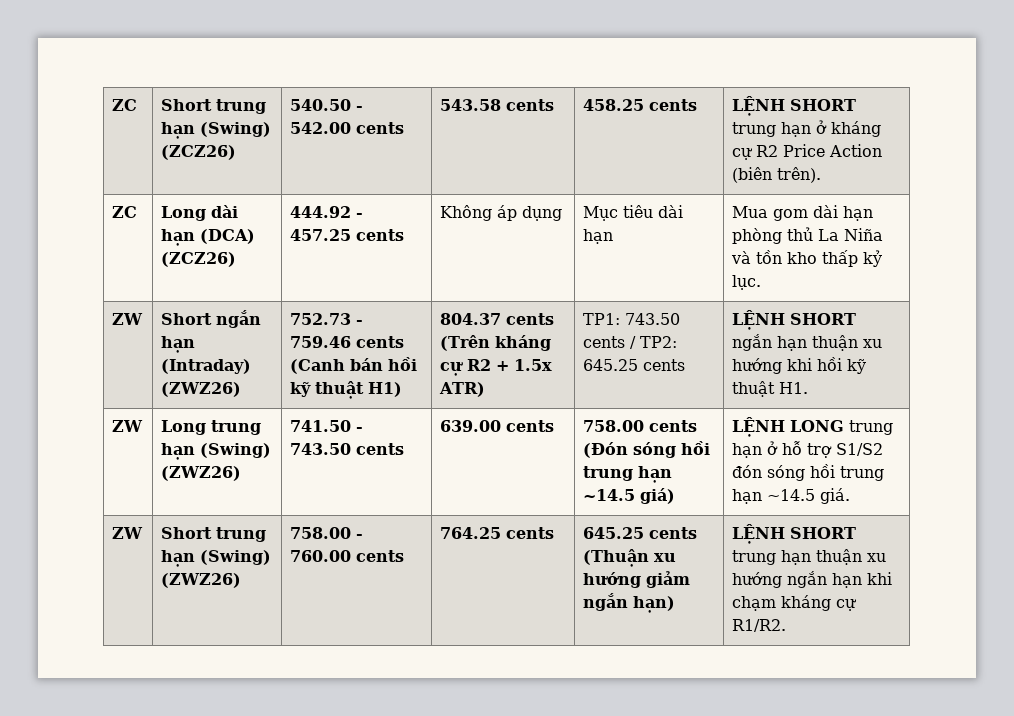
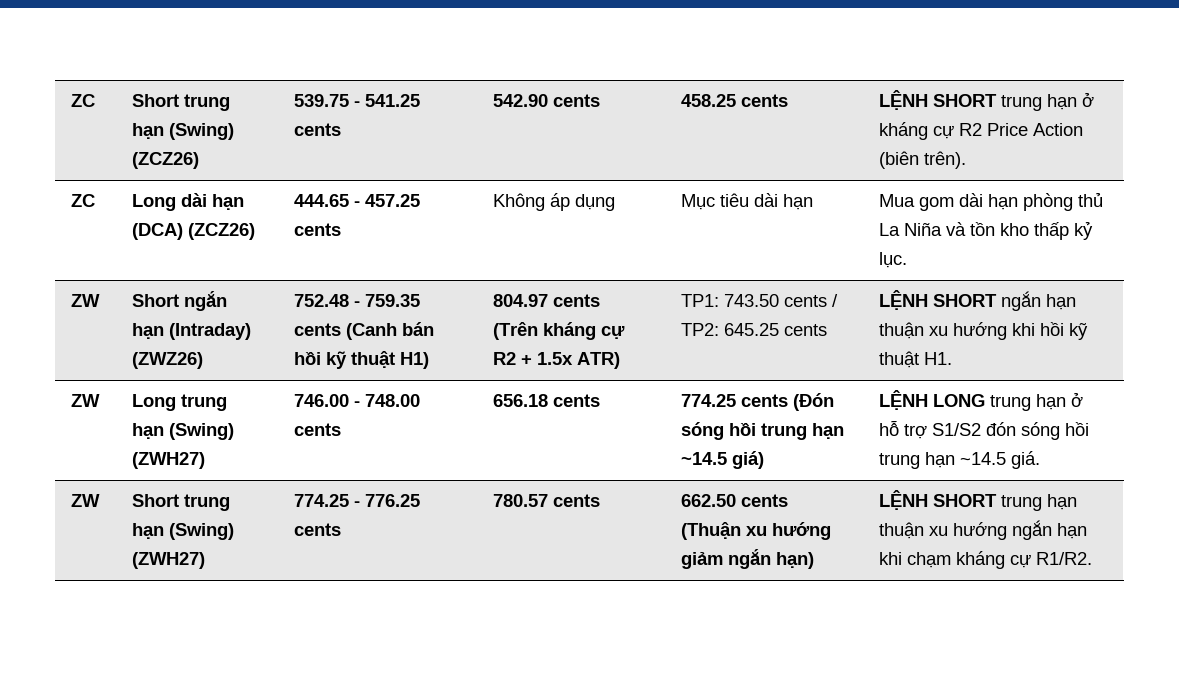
[290,99,364,111] [290,122,405,134] [440,99,502,111] 540.50 - 542.00 cents | 543.58 -> [294,94,421,107] [294,123,342,136] [493,94,549,107] 539.75 - 541.25 cents | 542.90
[290,206,352,218] 444.92 -> [294,194,350,207] 444.65
[290,313,364,325] [290,336,352,348] 752.73 - 759.46 -> [294,294,421,307] 752.48 - 759.35
[440,313,502,325] 804.37 -> [493,294,549,307] 804.97
[161,466,242,481] [290,420,364,432] [290,443,405,455] [440,420,555,432] [583,420,645,432] (ZWZ26) | 741.50 - 743.50 cents | 639.00 cents | 758.00 -> [132,452,206,469] [294,394,421,407] [294,423,342,436] [493,394,601,407] [681,394,737,407] (ZWH27) | 746.00 - 748.00 cents | 656.18 cents | 774.25
[161,573,242,588] [290,527,364,539] [290,550,405,562] [440,527,555,539] [583,527,645,539] (ZWZ26) | 758.00 - 760.00 cents | 764.25 cents | 645.25 -> [132,552,206,569] [294,494,421,507] [294,523,342,536] [493,494,601,507] [681,494,737,507] (ZWH27) | 774.25 - 776.25 cents | 780.57 cents | 662.50

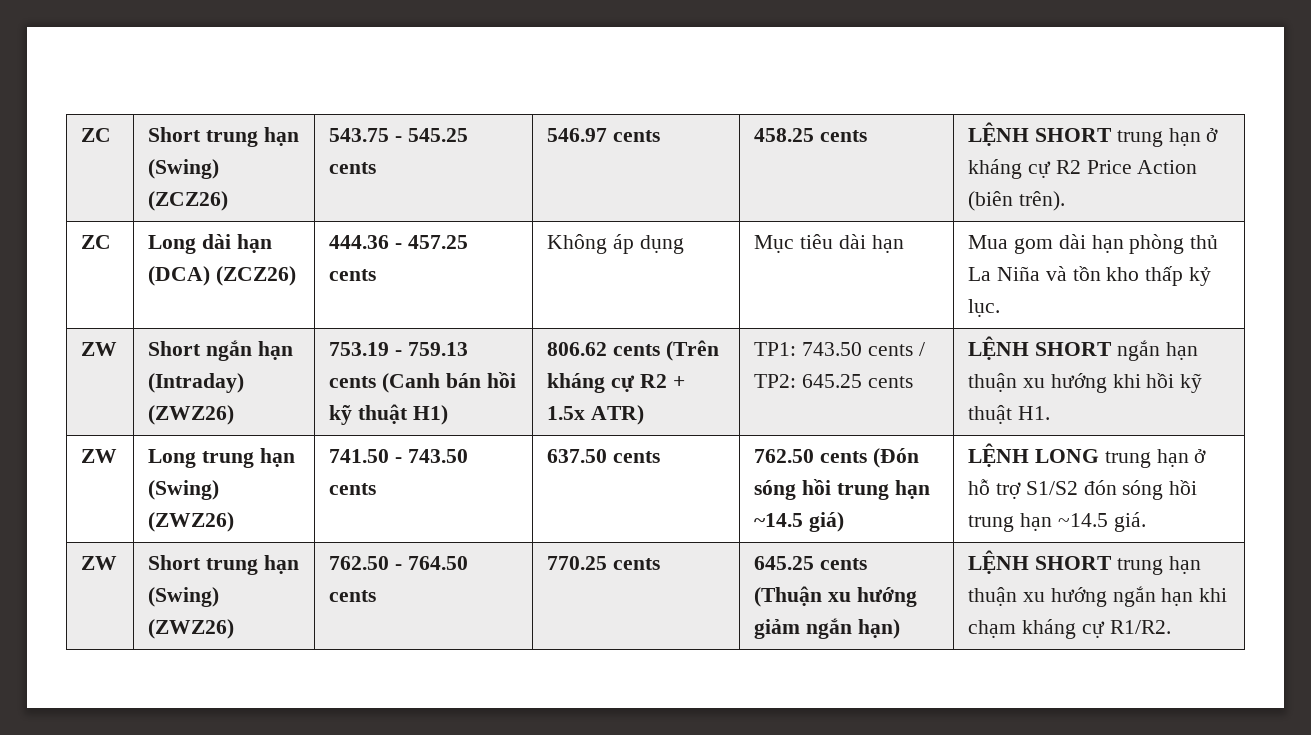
[294,94,421,107] [294,123,342,136] [493,94,549,107] 539.75 - 541.25 cents | 542.90 -> [329,128,468,142] [329,162,377,174] [547,128,608,142] 543.75 - 545.25 cents | 546.97
[294,194,350,207] 444.65 -> [329,235,390,249] 444.36
[294,294,421,307] 752.48 - 759.35 -> [329,342,468,356] 753.19 - 759.13
[493,294,549,307] 804.97 -> [547,342,608,356] 806.62
[132,452,206,469] [294,394,421,407] [294,423,342,436] [493,394,601,407] [681,394,737,407] (ZWH27) | 746.00 - 748.00 cents | 656.18 cents | 774.25 -> [148,512,235,532] [329,449,468,463] [329,483,377,495] [547,449,660,463] [754,449,815,463] (ZWZ26) | 741.50 - 743.50 cents | 637.50 cents | 762.50
[132,552,206,569] [294,494,421,507] [294,523,342,536] [493,494,601,507] [681,494,737,507] (ZWH27) | 774.25 - 776.25 cents | 780.57 cents | 662.50 -> [148,619,235,639] [329,556,468,570] [329,590,377,602] [547,556,660,570] [754,556,815,570] (ZWZ26) | 762.50 - 764.50 cents | 770.25 cents | 645.25

